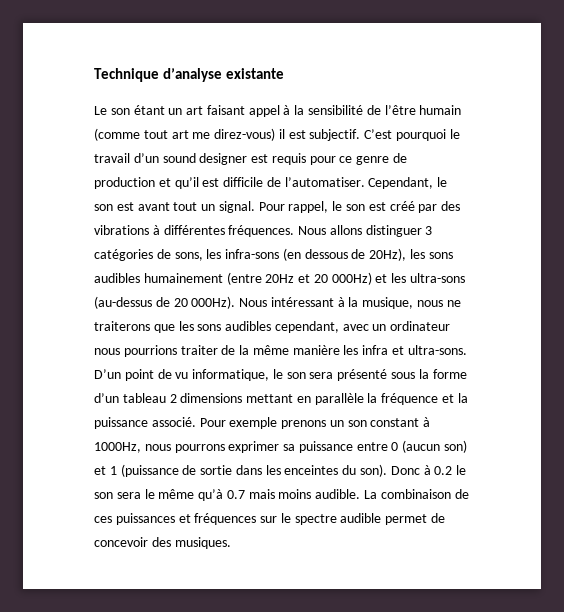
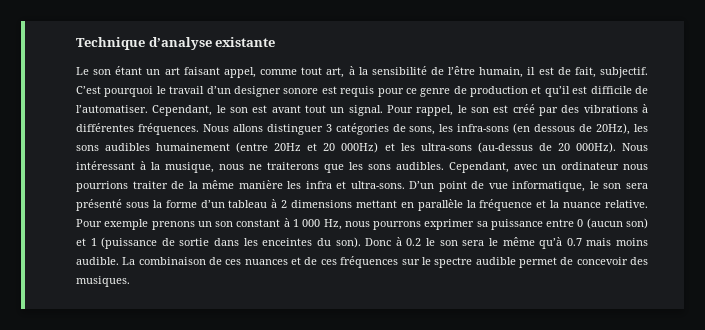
[248,105,280,117] appel -> [223,67,345,78] appel, comme tout art,
[419,105,462,115] [94,128,306,141] humain (comme tout art me direz-vous) il est -> [479,67,596,78] humain, il est de fait,
[162,153,248,165] sound designer -> [233,86,319,97] designer sonore
[225,321,339,333] audibles cependant, -> [396,162,509,173] audibles. Cependant,
[175,372,189,379] vu -> [488,183,508,189] vue
(166, 398) none -> [271,199,278,208] à
[94,417,196,429] puissance associé. -> [563,200,648,208] nuance relative.
[94,442,141,453] 1000Hz, -> [292,219,342,230] 1 000 Hz,
[115,513,191,525] puissances et -> [244,257,337,265] nuances et de ces

